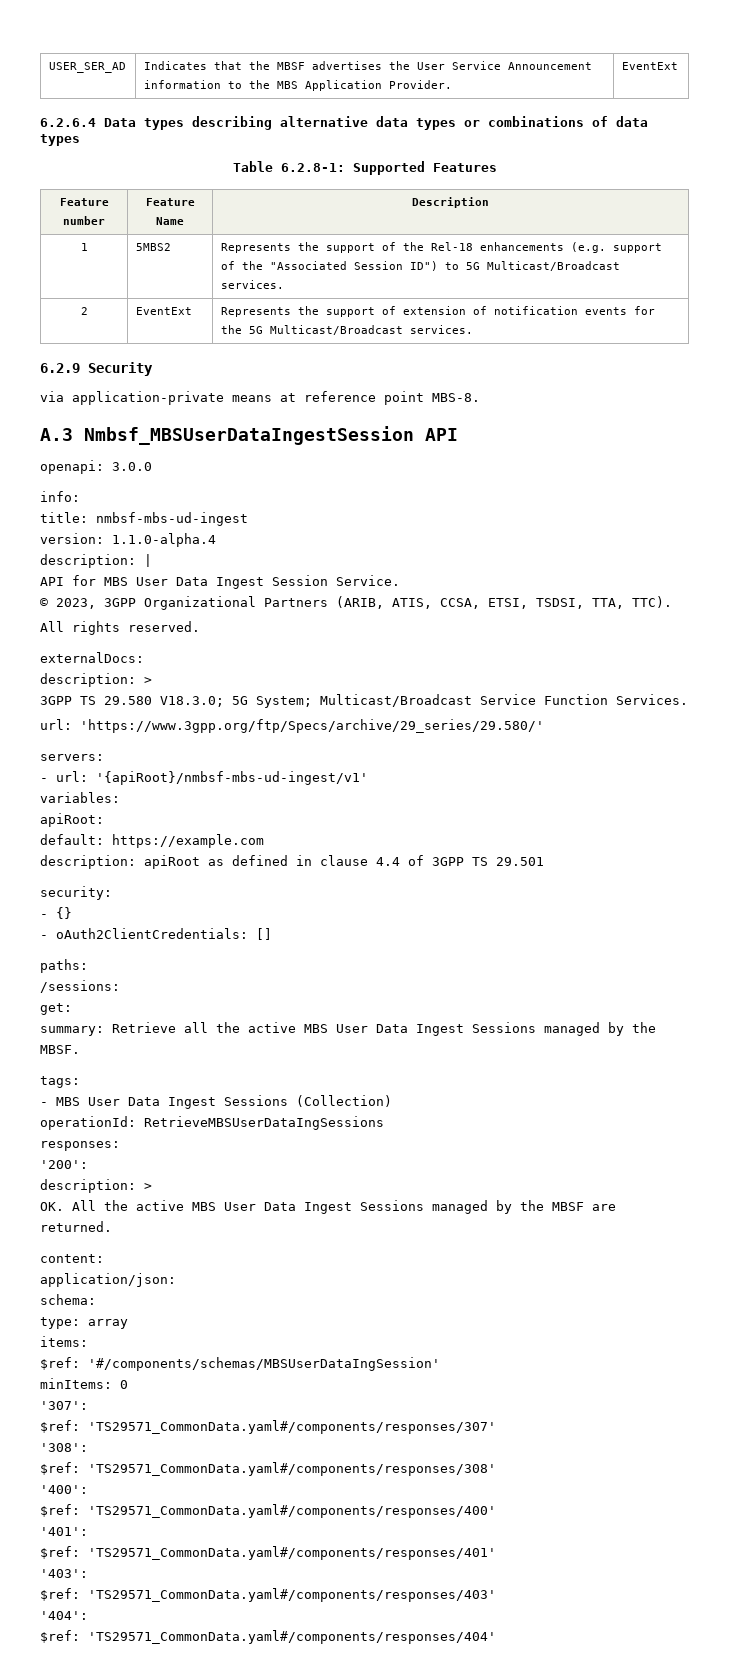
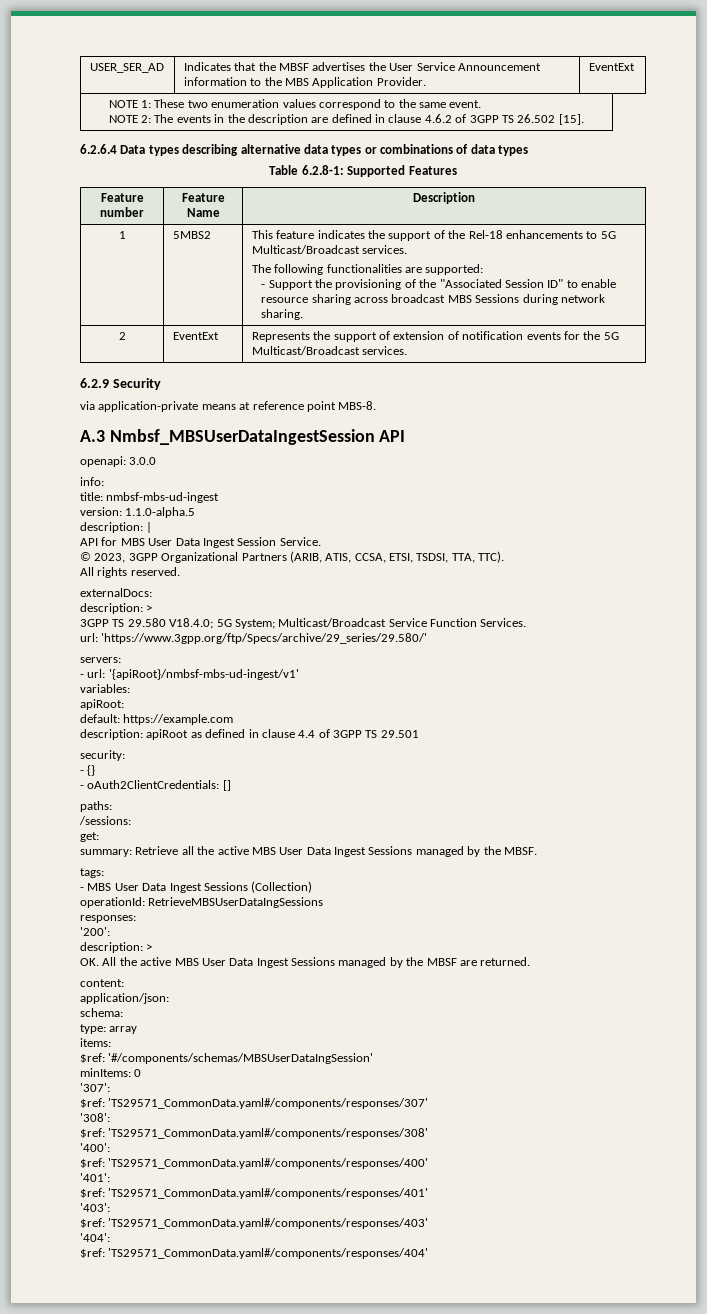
(678, 66) none -> [108,99,482,110] [108,114,584,125] // NOTE 1: These two enumeration values correspond to the same event. // NOTE 2: The events in the description are defined in clause 4.6.2 of 3GPP TS 26.502 [15].
[220,243,291,253] Represents -> [251,230,365,239] This feature indicates
[570,242,662,253] [220,261,620,271] [220,280,284,289] (e.g. support of the "Associated Session ID") to 5G Multicast/Broadcast services. -> [586,231,616,239] [251,245,408,254] [251,264,484,275] [261,279,617,290] [261,294,605,305] [261,309,304,320] to 5G Multicast/Broadcast services. // The following functionalities are supported: // - Support the provisioning of the "Associated Session ID" to enable resource sharing across broadcast MBS Sessions during network sharing.
[112,533,216,547] 1.1.0-alpha.4 -> [125,507,196,518] 1.1.0-alpha.5
[160,696,224,707] V18.3.0; -> [169,618,214,629] V18.4.0;

